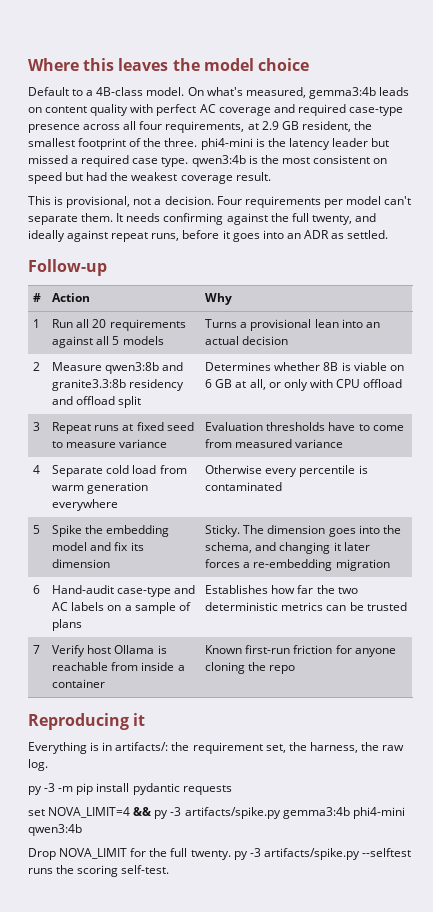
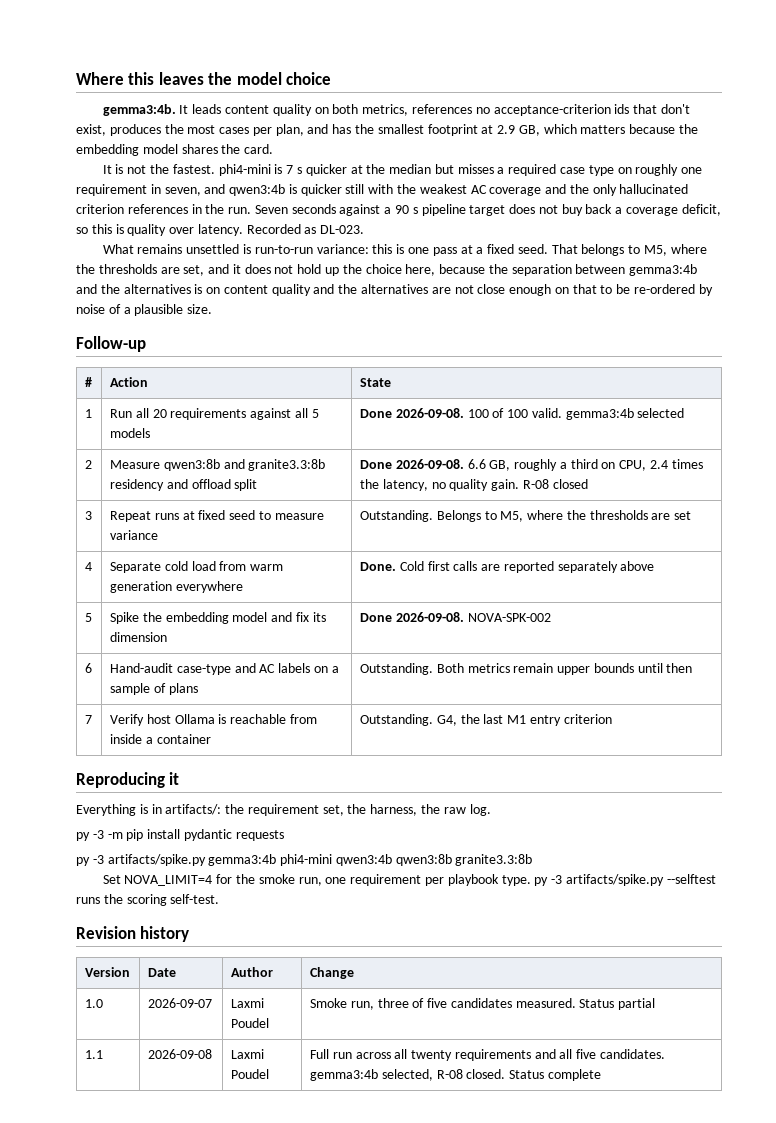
[28,87,409,99] [28,104,403,116] [28,121,372,133] [28,138,390,150] [28,155,388,167] [28,172,271,184] [28,196,412,208] [28,213,376,225] [28,230,389,242] Default to a 4B-class model. On what's measured, gemma3:4b leads on content quality with perfect AC coverage and required case-type presence across all four requirements, at 2.9 GB resident, the smallest footprint of the three. phi4-mini is the latency leader but missed a required case type. qwen3:4b is the most consistent on speed but had the weakest coverage result. // This is provisional, not a decision. Four requirements per model can't separate them. It needs confirming against the full twenty, and ideally against repeat runs, before it goes into an ADR as settled. -> [102,104,690,116] [76,124,699,136] [76,144,274,156] [102,164,703,176] [76,184,689,196] [76,204,721,216] [76,224,365,236] [102,244,707,256] [76,264,698,276] [76,284,713,296] [76,304,213,316] gemma3:4b. It leads content quality on both metrics, references no acceptance-criterion ids that don't exist, produces the most cases per plan, and has the smallest footprint at 2.9 GB, which matters because the embedding model shares the card. // It is not the fastest. phi4-mini is 7 s quicker at the median but misses a required case type on roughly one requirement in seven, and qwen3:4b is quicker still with the weakest AC coverage and the only hallucinated criterion references in the run. Seven seconds against a 90 s pipeline target does not buy back a coverage deficit, so this is quality over latency. Recorded as DL-023. // What remains unsettled is run-to-run variance: this is one pass at a fixed seed. That belongs to M5, where the thresholds are set, and it does not hold up the choice here, because the separation between gemma3:4b and the alternatives is on content quality and the alternatives are not close enough on that to be re-ordered by noise of a plausible size.
[205,293,233,305] Why -> [359,378,391,387] State
[205,319,380,331] [205,336,289,345] Turns a provisional lean into an actual decision -> [359,408,685,420] Done 2026-09-08. 100 of 100 valid. gemma3:4b selected
[205,362,404,371] [205,379,403,391] Determines whether 8B is viable on 6 GB at all, or only with CPU offload -> [359,459,703,471] [359,479,588,491] Done 2026-09-08. 6.6 GB, roughly a third on CPU, 2.4 times the latency, no quality gain. R-08 closed
[205,422,404,431] [205,439,344,448] Evaluation thresholds have to come from measured variance -> [359,510,692,522] Outstanding. Belongs to M5, where the thresholds are set
[205,465,368,477] [205,482,283,491] Otherwise every percentile is contaminated -> [359,561,655,573] Done. Cold first calls are reported separately above
[205,525,401,537] [205,542,370,554] [205,559,390,571] Sticky. The dimension goes into the schema, and changing it later forces a re-embedding migration -> [359,612,551,622] Done 2026-09-08. NOVA-SPK-002
[205,585,358,594] [205,602,407,611] Establishes how far the two deterministic metrics can be trusted -> [359,663,693,675] Outstanding. Both metrics remain upper bounds until then
[205,645,396,657] [205,662,296,674] Known first-run friction for anyone cloning the repo -> [359,714,612,726] Outstanding. G4, the last M1 entry criterion
[28,807,152,818] set NOVA_LIMIT=4 && -> (284, 835) none
[28,848,231,860] // Drop NOVA_LIMIT for the full twenty. -> [395,854,533,866] [102,874,531,886] qwen3:8b granite3.3:8b // Set NOVA_LIMIT=4 for the smoke run, one requirement per playbook type.
(170, 869) none -> [76,926,190,942] [84,967,130,977] [147,968,176,977] [230,967,273,977] [309,967,354,979] [84,999,103,1008] [147,998,212,1008] [230,998,264,1008] [230,1018,269,1028] [309,998,656,1010] [84,1050,103,1059] [147,1049,212,1059] [230,1049,264,1059] [230,1069,269,1079] [309,1049,665,1061] [309,1069,601,1081] // Revision history // Version | Date | Author | Change // 1.0 | 2026-09-07 | Laxmi Poudel | Smoke run, three of five candidates measured. Status partial // 1.1 | 2026-09-08 | Laxmi Poudel | Full run across all twenty requirements and all five candidates. gemma3:4b selected, R-08 closed. Status complete

